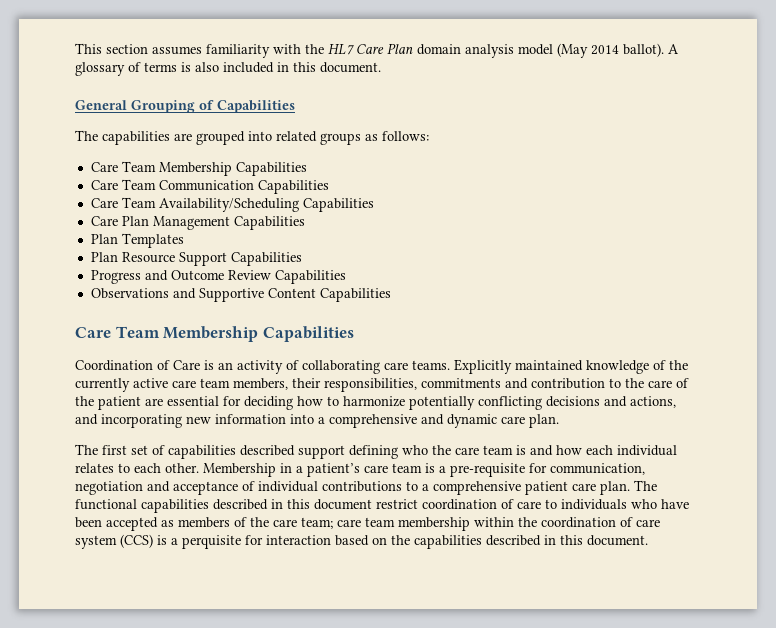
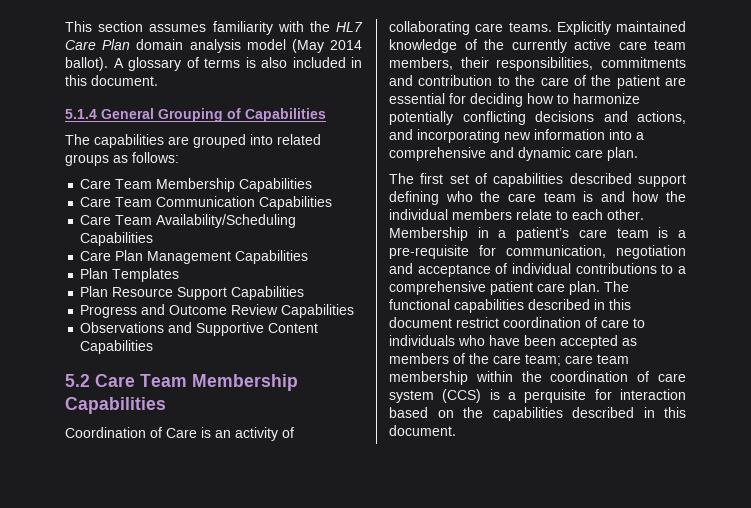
(381, 67) none -> [65,109,97,119] 5.1.4
(391, 295) none -> [65,374,90,387] 5.2
[586,445,677,456] [75,463,114,473] each individual relates -> [666,191,686,202] [389,209,552,220] the individual members relate

